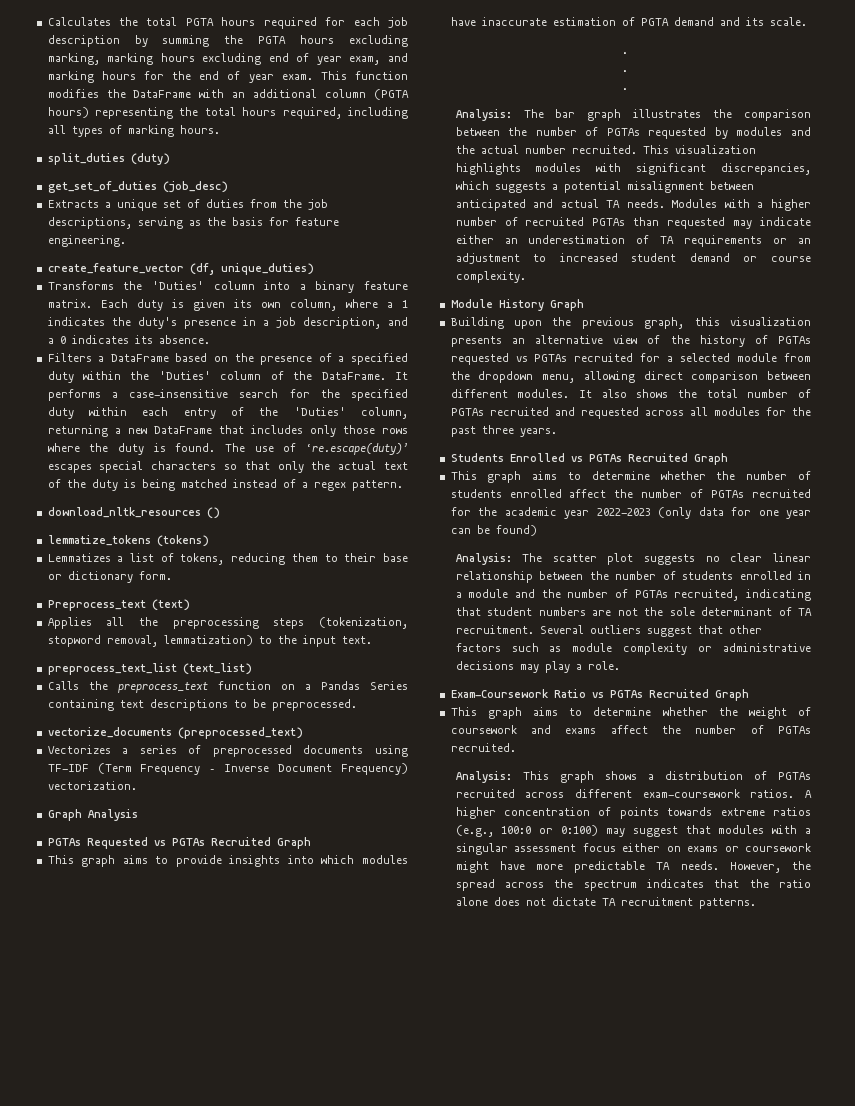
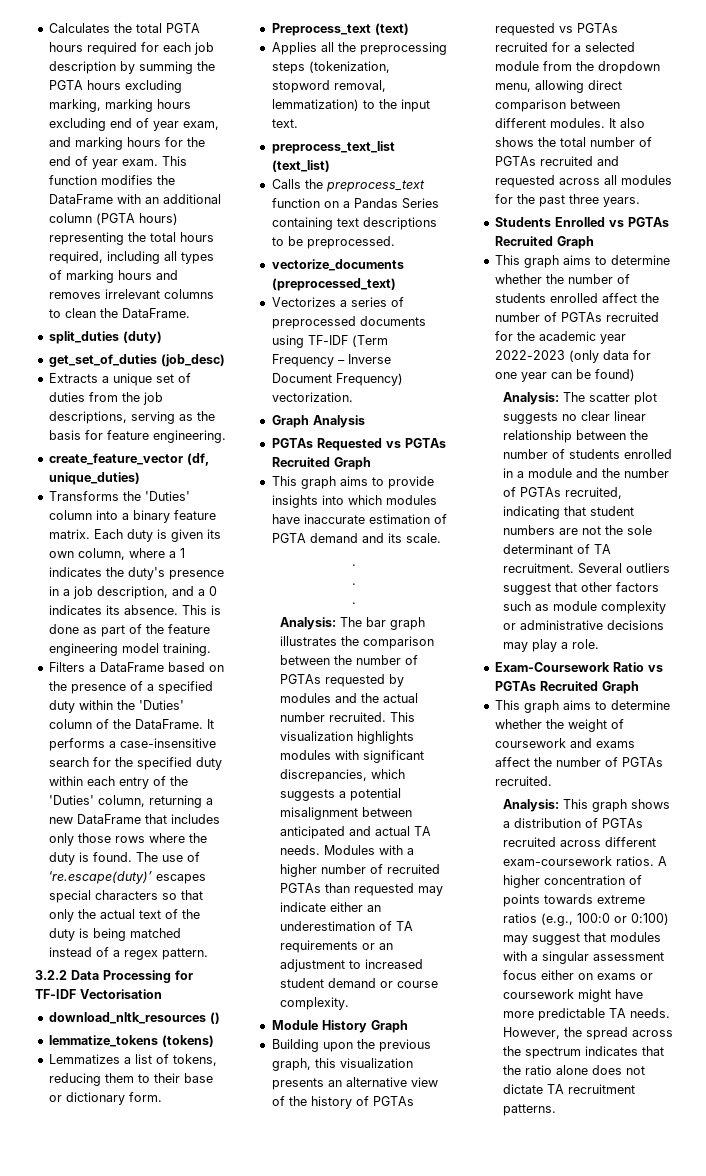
[179,125,220,134] hours. -> [117,270,178,280] [48,289,214,299] [48,308,190,318] hours and removes irrelevant columns to clean the DataFrame.
(210, 339) none -> [181,605,221,615] [48,624,210,637] [48,643,211,656] This is done as part of the feature engineering model training.
(403, 485) none -> [35,970,193,983] [35,989,162,999] // 3.2.2 Data Processing for TF-IDF Vectorisation

